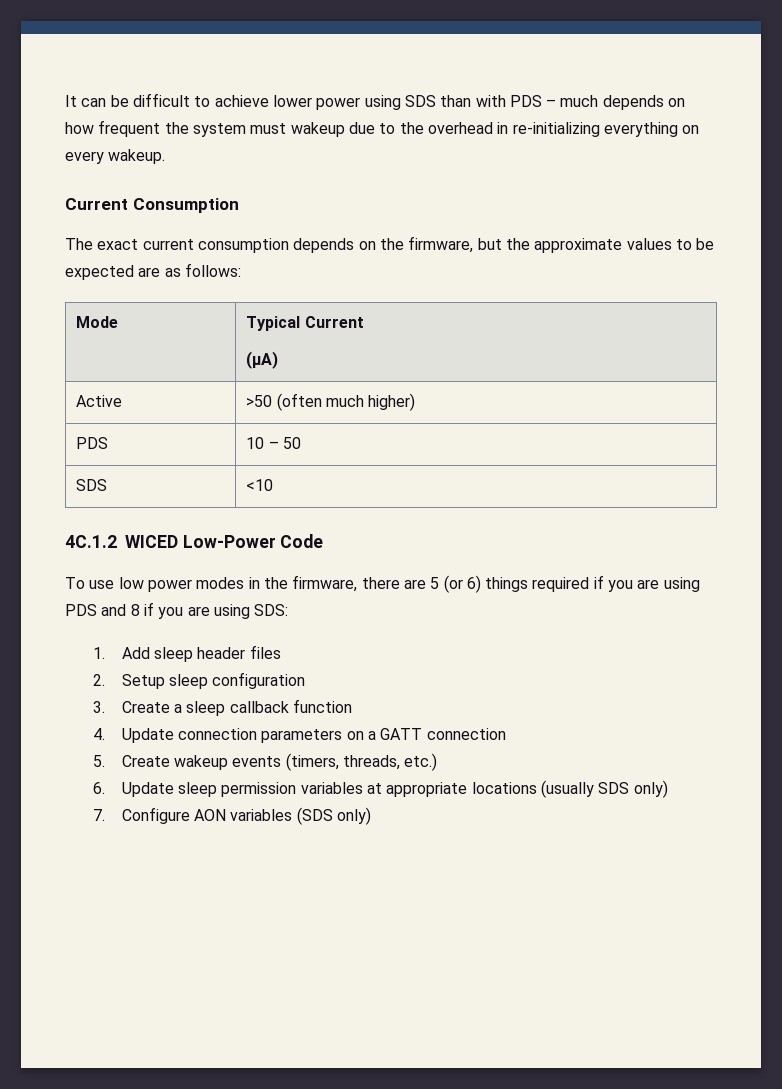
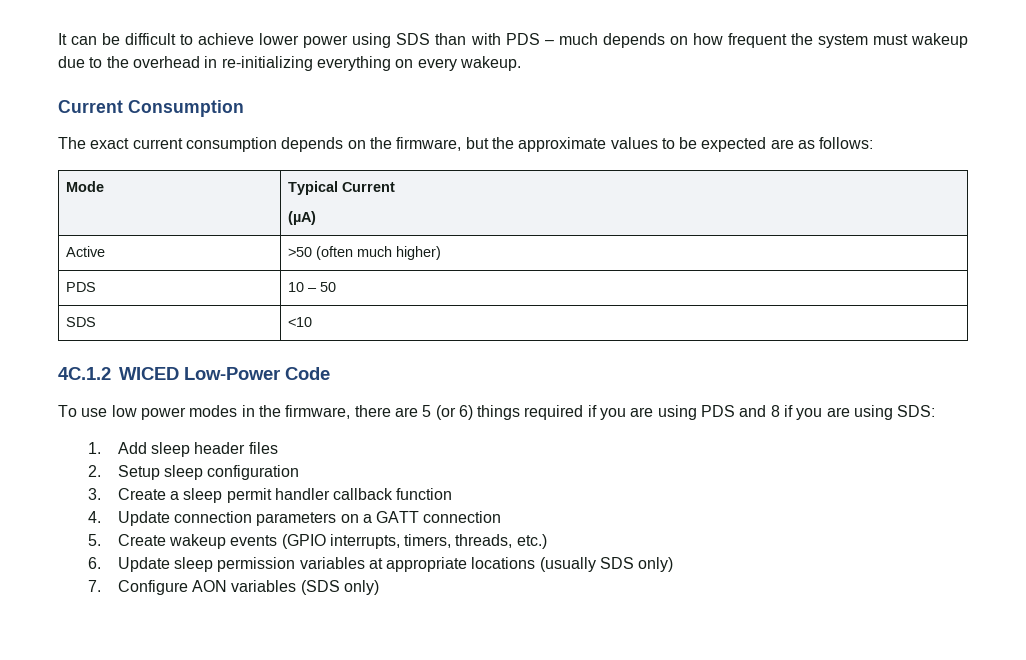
(226, 708) none -> [226,488,330,503] permit handler
[285,753,339,771] (timers, -> [281,534,452,549] (GPIO interrupts, timers,

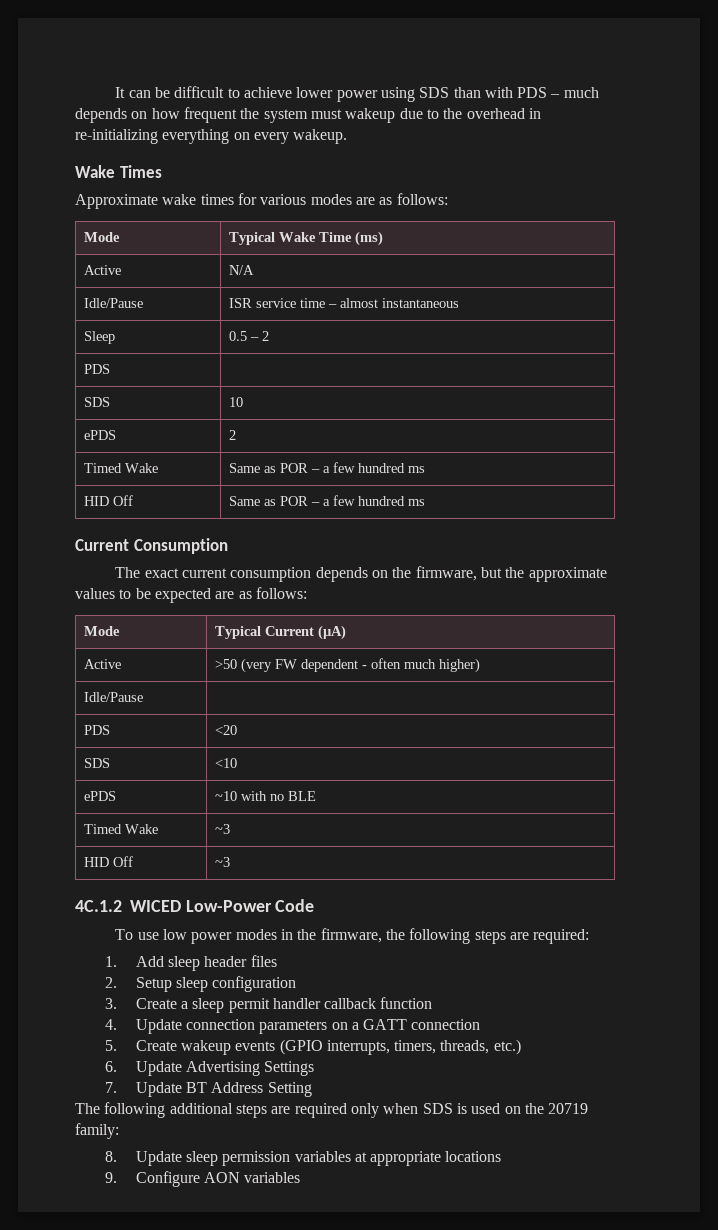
(521, 63) none -> [75,165,162,178] [75,193,448,209] [83,232,120,242] [228,231,383,246] [83,265,121,275] [228,265,254,275] [83,298,143,308] [228,298,459,308] [83,331,115,344] [228,331,269,341] [83,364,110,374] [83,397,110,407] [228,397,243,407] [83,430,116,440] [228,430,236,440] [83,463,158,473] [228,462,425,473] [83,495,133,506] [228,495,425,506] // Wake Times // Approximate wake times for various modes are as follows: // Mode | Typical Wake Time (ms) // Active | N/A // Idle/Pause | ISR service time – almost instantaneous // Sleep | 0.5 – 2 // PDS | // SDS | 10 // ePDS | 2 // Timed Wake | Same as POR – a few hundred ms // HID Off | Same as POR – a few hundred ms
(396, 187) // -> (314, 631) none
[316,246,354,260] (often -> [240,658,401,673] (very FW dependent - often
[66,282,97,292] [288,282,337,292] // PDS | 10 – 50 -> [83,692,143,702] [83,725,110,735] [214,725,237,735] // Idle/Pause | // PDS | <20
(313, 322) none -> [83,791,116,801] [214,791,316,801] [83,824,158,834] [214,824,230,834] [83,856,133,867] [214,857,230,867] // ePDS | ~10 with no BLE // Timed Wake | ~3 // HID Off | ~3
[354,405,936,420] there are 5 (or 6) things required if you are using PDS and 8 if you are using SDS: -> [385,928,590,944] the following steps are required:
(170, 564) none -> [185,1061,315,1076] [105,1082,312,1097] [75,1102,589,1118] [75,1123,119,1139] [105,1151,182,1166] Advertising Settings // 7. Update BT Address Setting // The following additional steps are required only when SDS is used on the 20719 family: // 8. Update
[539,557,674,572] [87,580,101,592] (usually SDS only) // 7. -> [105,1172,118,1183] // 9.
[300,580,379,595] (SDS only) -> (301, 1177) none

